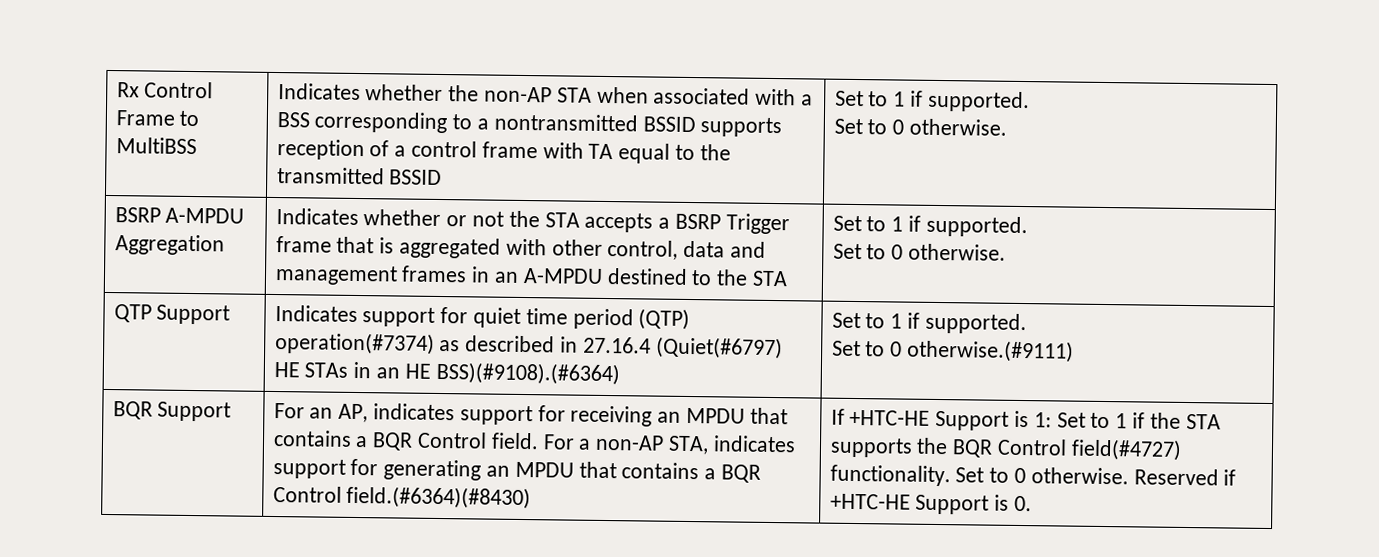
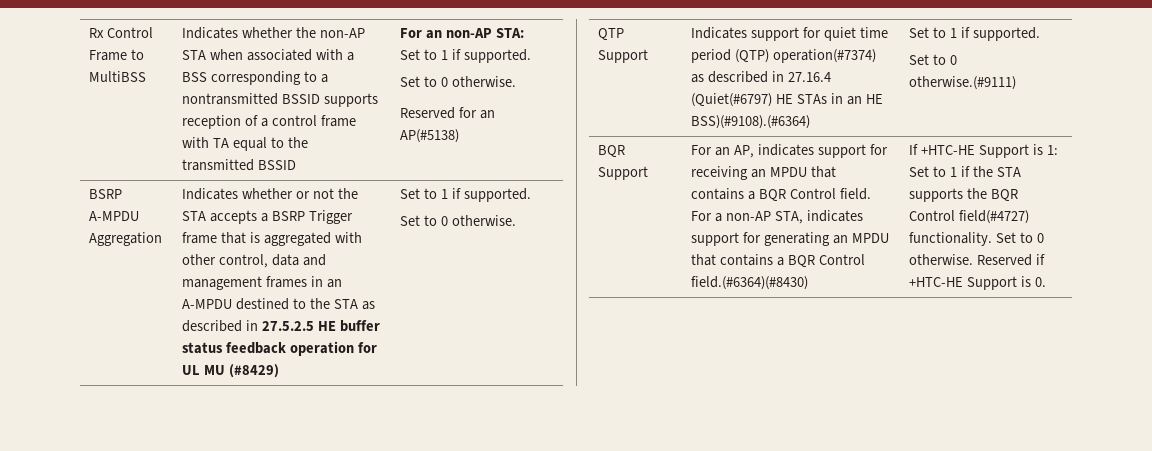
[834,90,1030,113] [833,118,1007,136] Set to 1 if supported. // Set to 0 otherwise. -> [400,28,525,39] [400,49,531,63] [400,76,517,87] [400,107,496,119] [400,129,460,143] For an non-AP STA: // Set to 1 if supported. // Set to 0 otherwise. // Reserved for an AP(#5138)
(788, 278) none -> [361,301,375,310] [182,320,380,332] [182,341,378,356] [182,364,280,378] as described in 27.5.2.5 HE buffer status feedback operation for UL MU (#8429)

